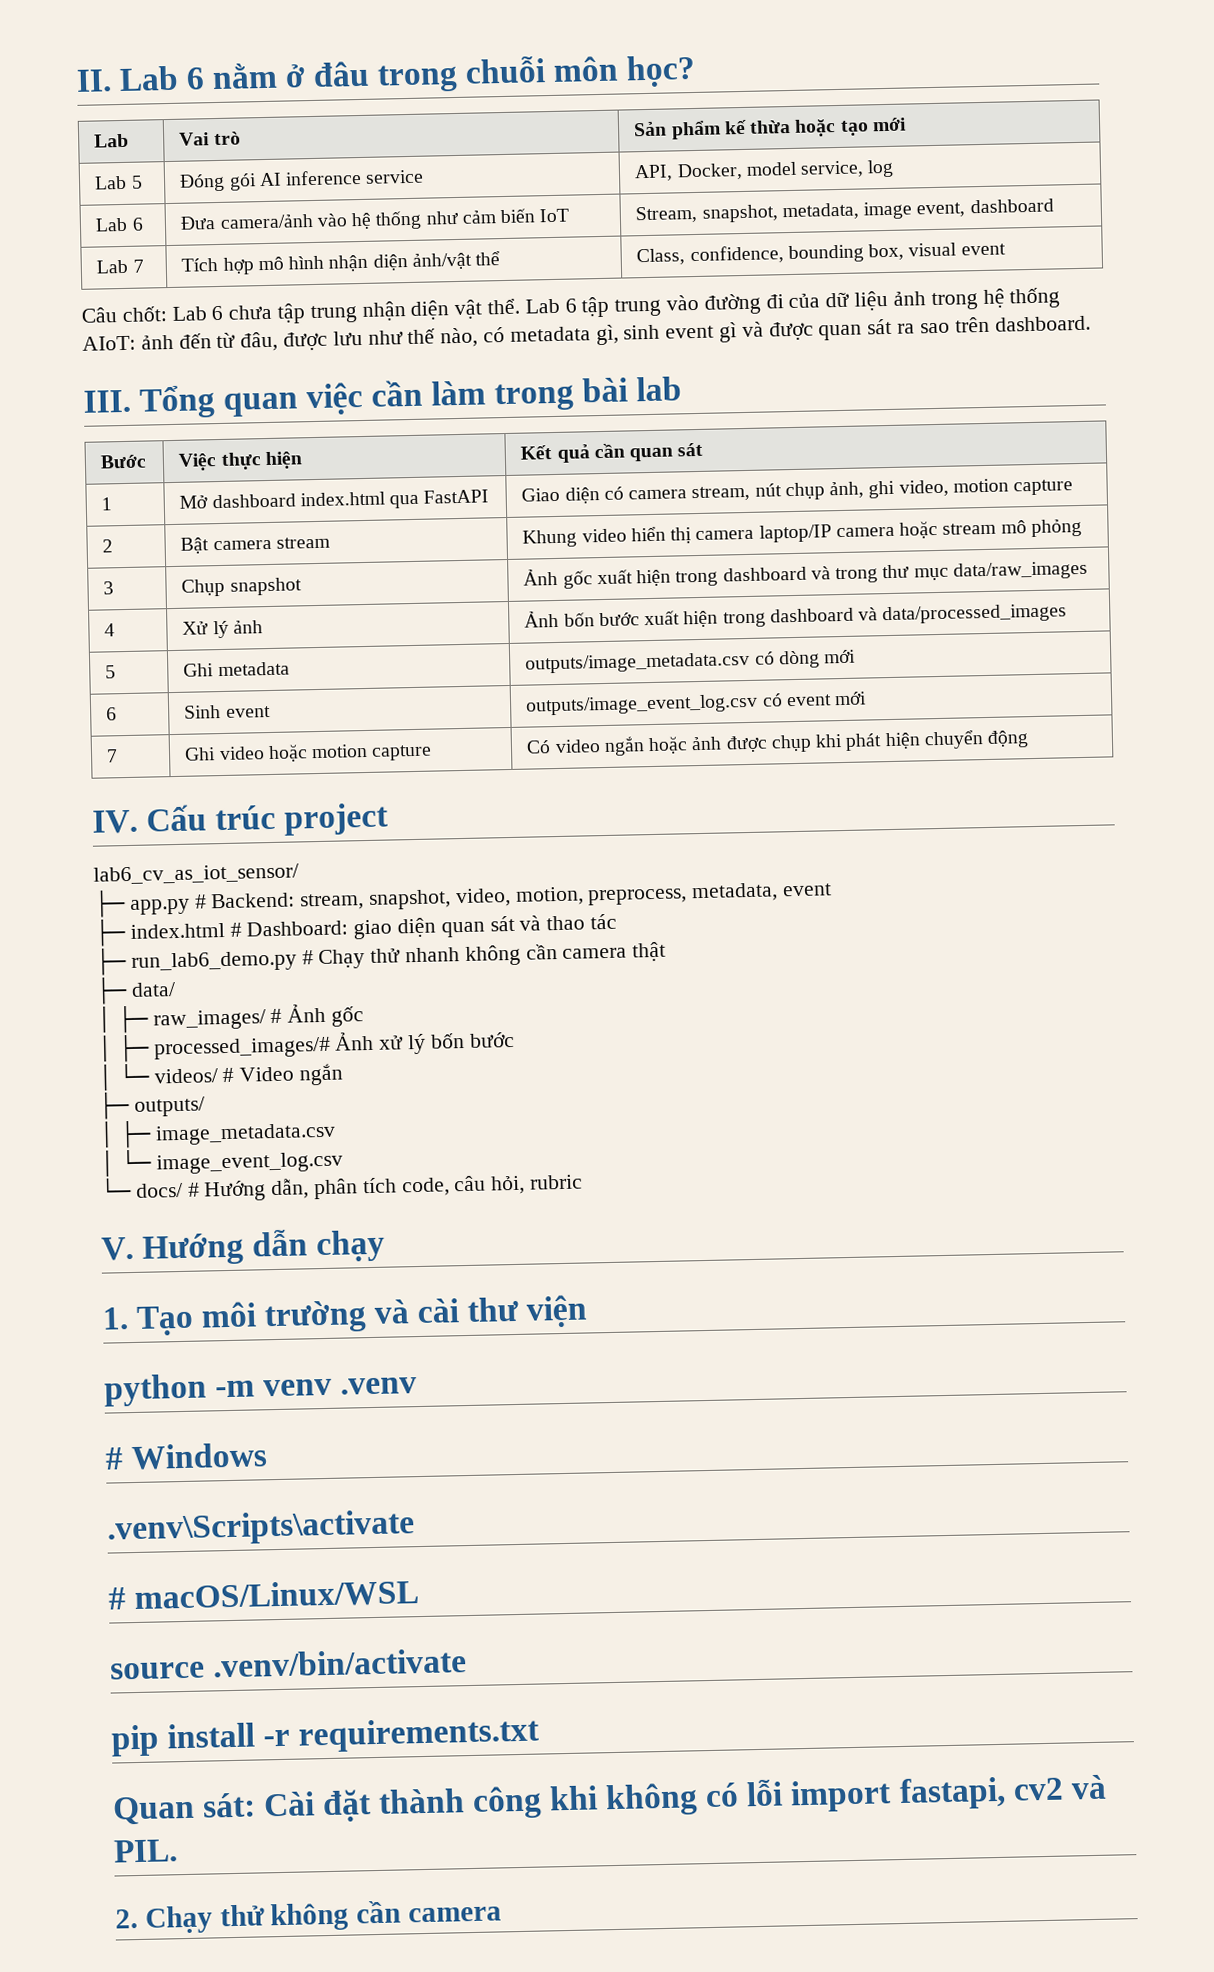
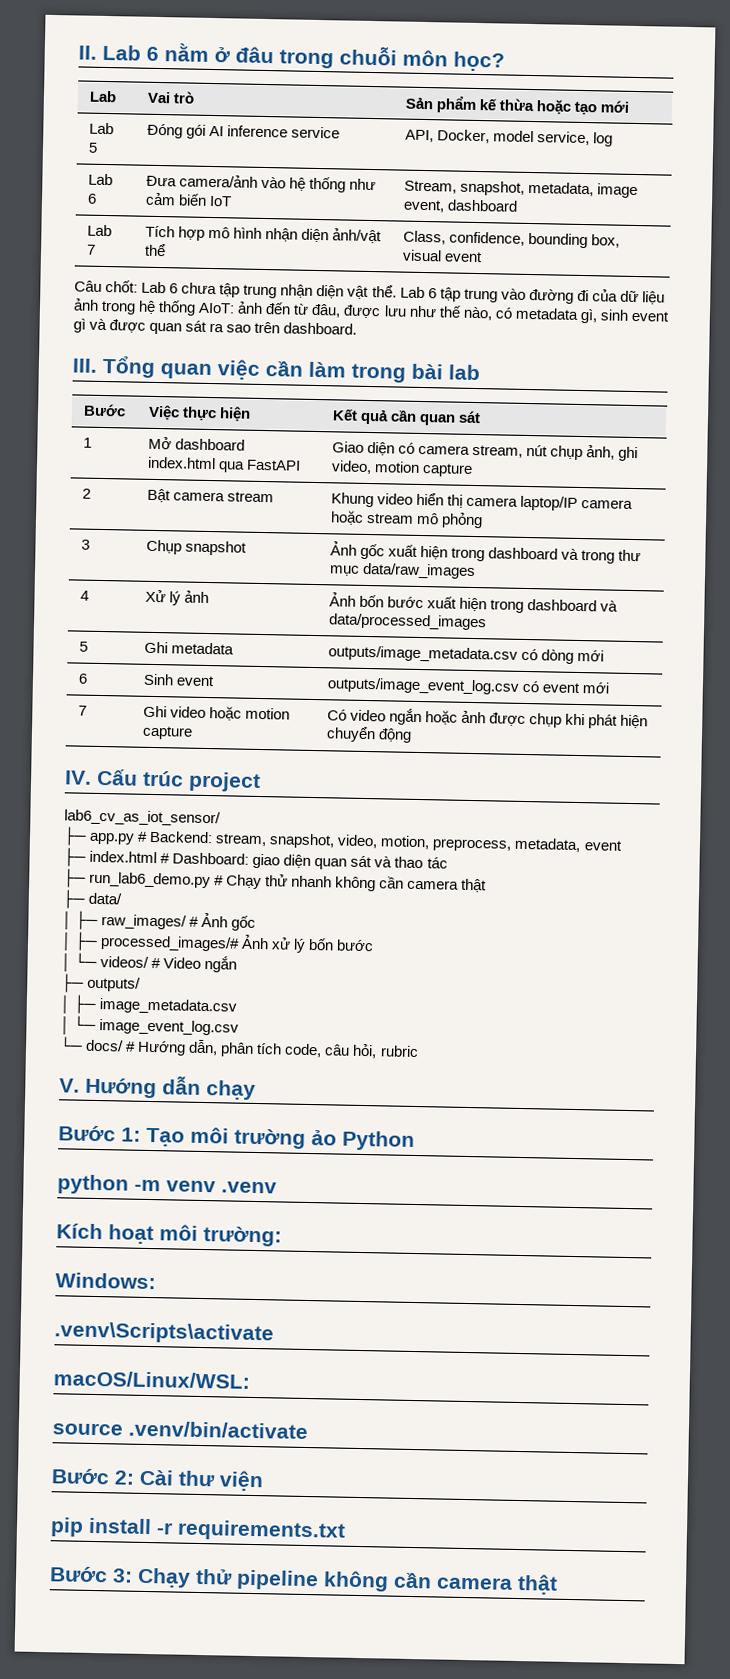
[102,1307,129,1330] 1. -> [58,1125,141,1142] Bước 1:
[374,1294,589,1328] và cài thư viện -> [311,1130,415,1151] ảo Python
[105,1442,269,1471] # Windows -> [56,1223,282,1247] [55,1272,156,1290] Kích hoạt môi trường: // Windows:
[108,1579,420,1611] # macOS/Linux/WSL -> [53,1370,250,1389] macOS/Linux/WSL:
(468, 1663) none -> [51,1468,264,1492] // Bước 2: Cài thư viện
[112,1774,1107,1825] [113,1839,178,1863] [115,1900,503,1934] Quan sát: Cài đặt thành công khi không có lỗi import fastapi, cv2 và PIL. // 2. Chạy thử không cần camera -> [49,1566,558,1595] Bước 3: Chạy thử pipeline không cần camera thật

